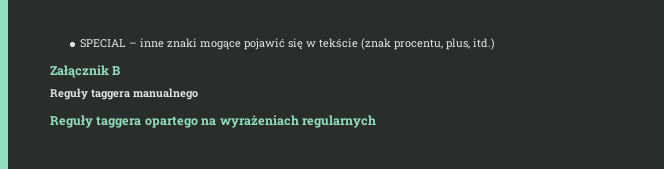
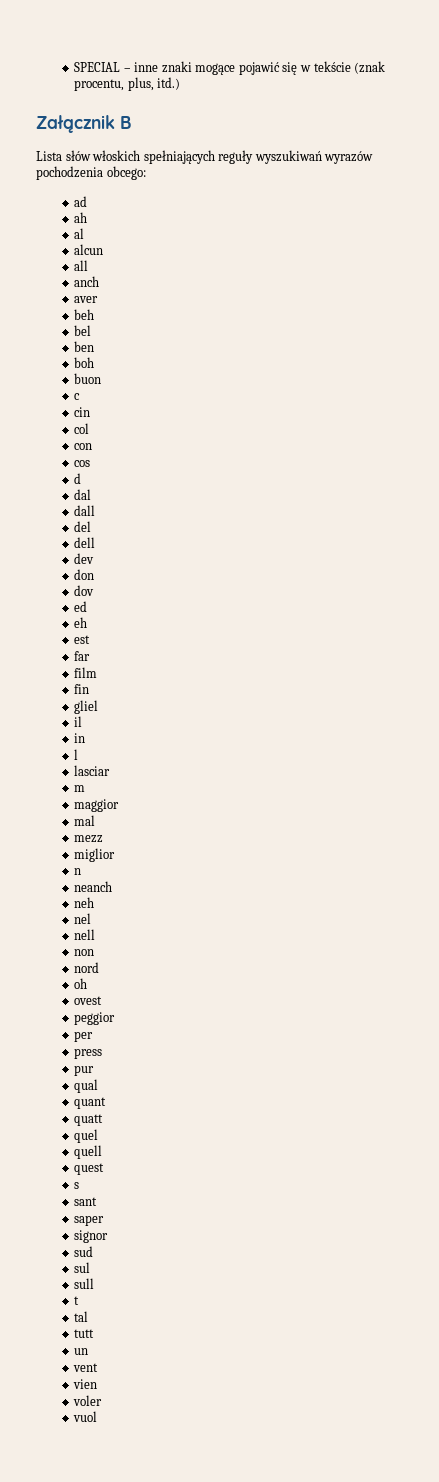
[50,88,198,100] [50,115,376,128] Reguły taggera manualnego // Reguły taggera opartego na wyrażeniach regularnych -> [36,150,374,164] [36,166,146,180] [74,196,88,207] [74,212,88,223] [74,228,85,239] [74,244,104,255] [74,260,89,271] [74,276,100,287] [74,296,99,303] [74,309,95,320] [74,325,92,336] [74,341,95,352] [74,357,95,368] [74,373,102,384] [74,393,81,400] [74,407,91,417] [74,423,90,434] [74,443,93,450] [74,460,91,467] [74,473,82,484] [74,489,92,500] [74,505,96,516] [74,521,92,532] [74,537,96,548] [74,553,95,564] [74,569,95,580] [74,585,95,596] [74,601,88,612] [74,617,88,628] [74,635,91,644] [74,651,91,661] [74,667,98,678] [74,684,90,694] [74,700,99,714] [74,716,83,727] [74,733,86,743] [74,749,79,760] [74,765,111,776] [74,785,86,792] [74,799,120,812] [74,815,96,826] [74,835,104,843] [74,848,116,862] [74,868,82,875] [74,881,113,892] [74,897,95,908] [74,913,92,924] [74,929,96,940] [74,949,95,956] [74,962,100,973] [74,978,88,989] [74,996,103,1005] [74,1012,116,1025] [74,1031,94,1042] [74,1048,103,1059] [74,1065,95,1076] [74,1079,99,1093] [74,1097,107,1109] [74,1114,104,1126] [74,1129,99,1143] [74,1145,103,1159] [74,1163,105,1175] [74,1182,80,1189] [74,1197,98,1206] [74,1215,105,1226] [74,1230,109,1243] [74,1246,94,1257] [74,1262,91,1273] [74,1278,95,1289] [74,1296,80,1305] [74,1311,89,1322] [74,1329,95,1338] [74,1348,89,1355] [73,1363,99,1372] [73,1379,98,1389] [73,1395,103,1406] [73,1411,98,1422] Lista słów włoskich spełniających reguły wyszukiwań wyrazów pochodzenia obcego: // ad // ah // al // alcun // all // anch // aver // beh // bel // ben // boh // buon // c // cin // col // con // cos // d // dal // dall // del // dell // dev // don // dov // ed // eh // est // far // film // fin // gliel // il // in // l // lasciar // m // maggior // mal // mezz // miglior // n // neanch // neh // nel // nell // non // nord // oh // ovest // peggior // per // press // pur // qual // quant // quatt // quel // quell // quest // s // sant // saper // signor // sud // sul // sull // t // tal // tutt // un // vent // vien // voler // vuol

